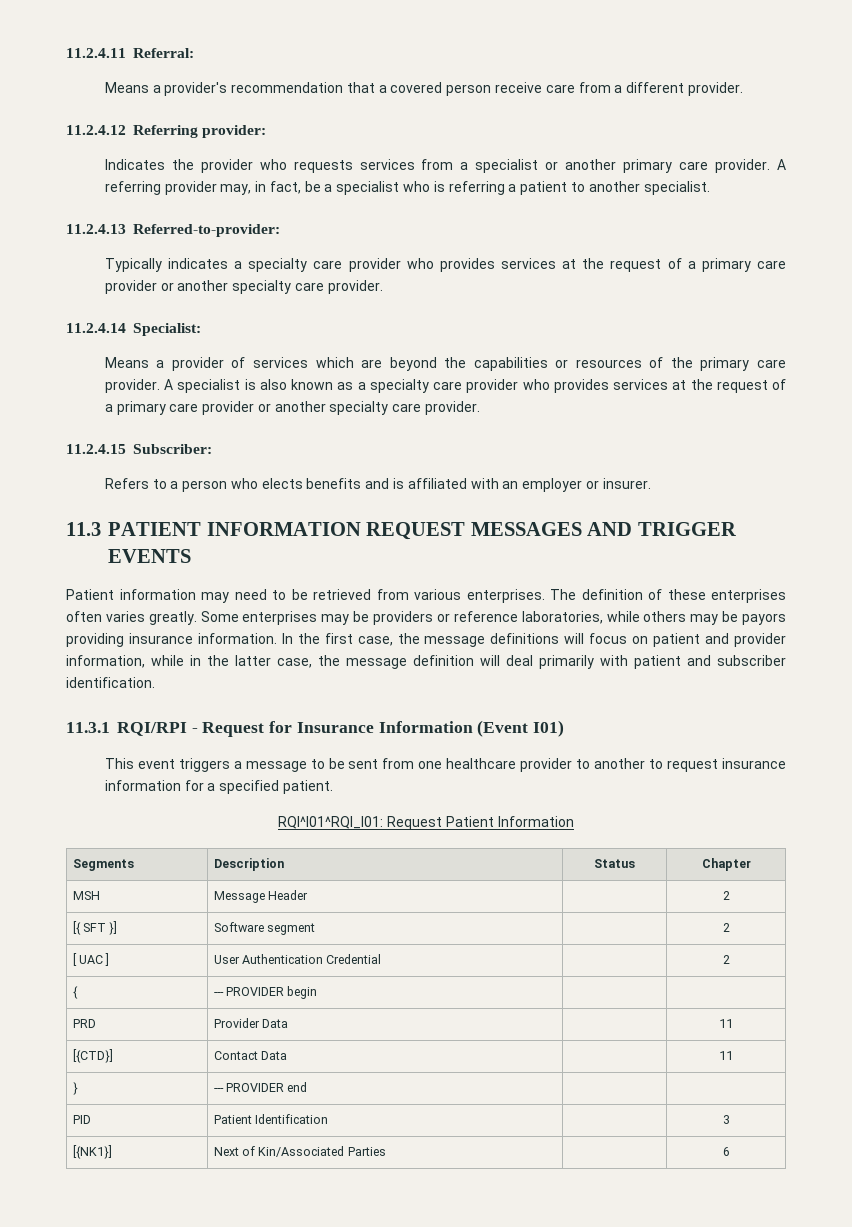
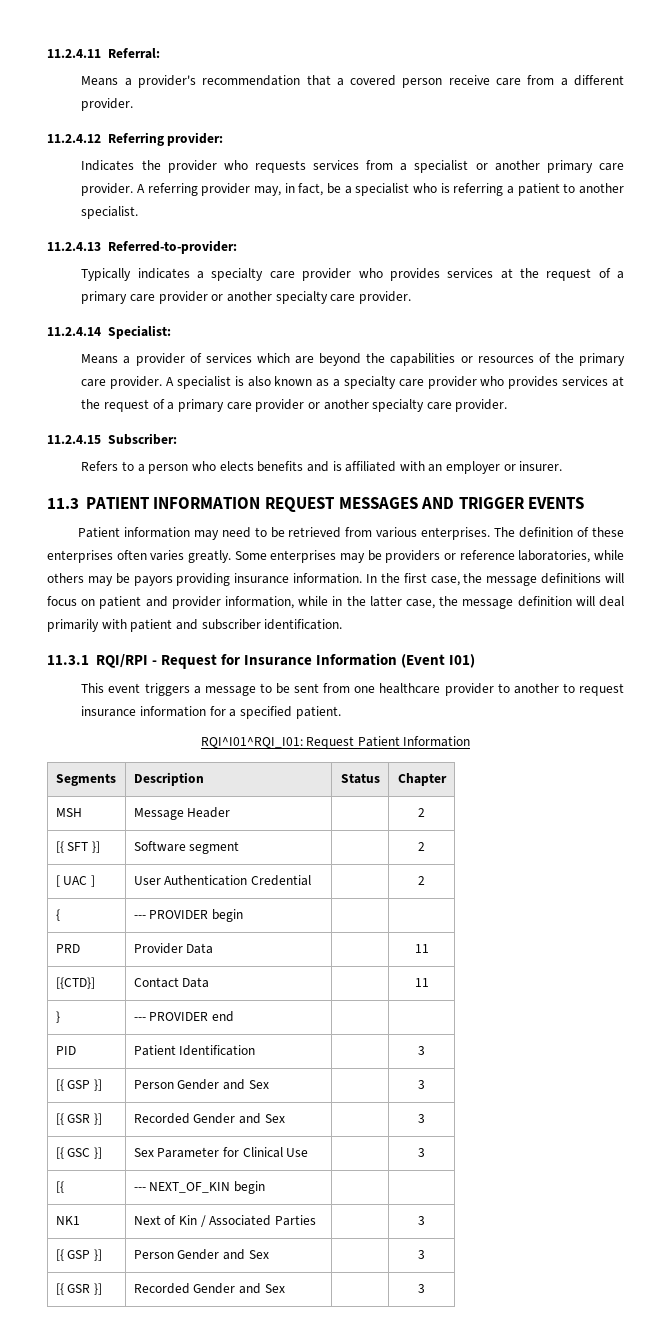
[72,1145,112,1159] [213,1146,386,1157] [722,1147,730,1156] [{NK1}] | Next of Kin/Associated Parties | | 6 -> [55,1079,102,1091] [133,1079,269,1090] [418,1080,425,1089] [55,1113,102,1125] [133,1113,285,1124] [418,1114,425,1123] [55,1147,102,1159] [133,1147,309,1158] [418,1148,425,1157] [55,1181,64,1193] [133,1181,265,1194] [55,1216,80,1225] [133,1215,316,1227] [418,1216,425,1225] [55,1249,102,1261] [133,1249,269,1260] [418,1250,425,1259] [55,1283,102,1295] [133,1283,285,1294] [418,1284,425,1293] [{ GSP }] | Person Gender and Sex | | 3 // [{ GSR }] | Recorded Gender and Sex | | 3 // [{ GSC }] | Sex Parameter for Clinical Use | | 3 // [{ | --- NEXT_OF_KIN begin | | // NK1 | Next of Kin / Associated Parties | | 3 // [{ GSP }] | Person Gender and Sex | | 3 // [{ GSR }] | Recorded Gender and Sex | | 3

